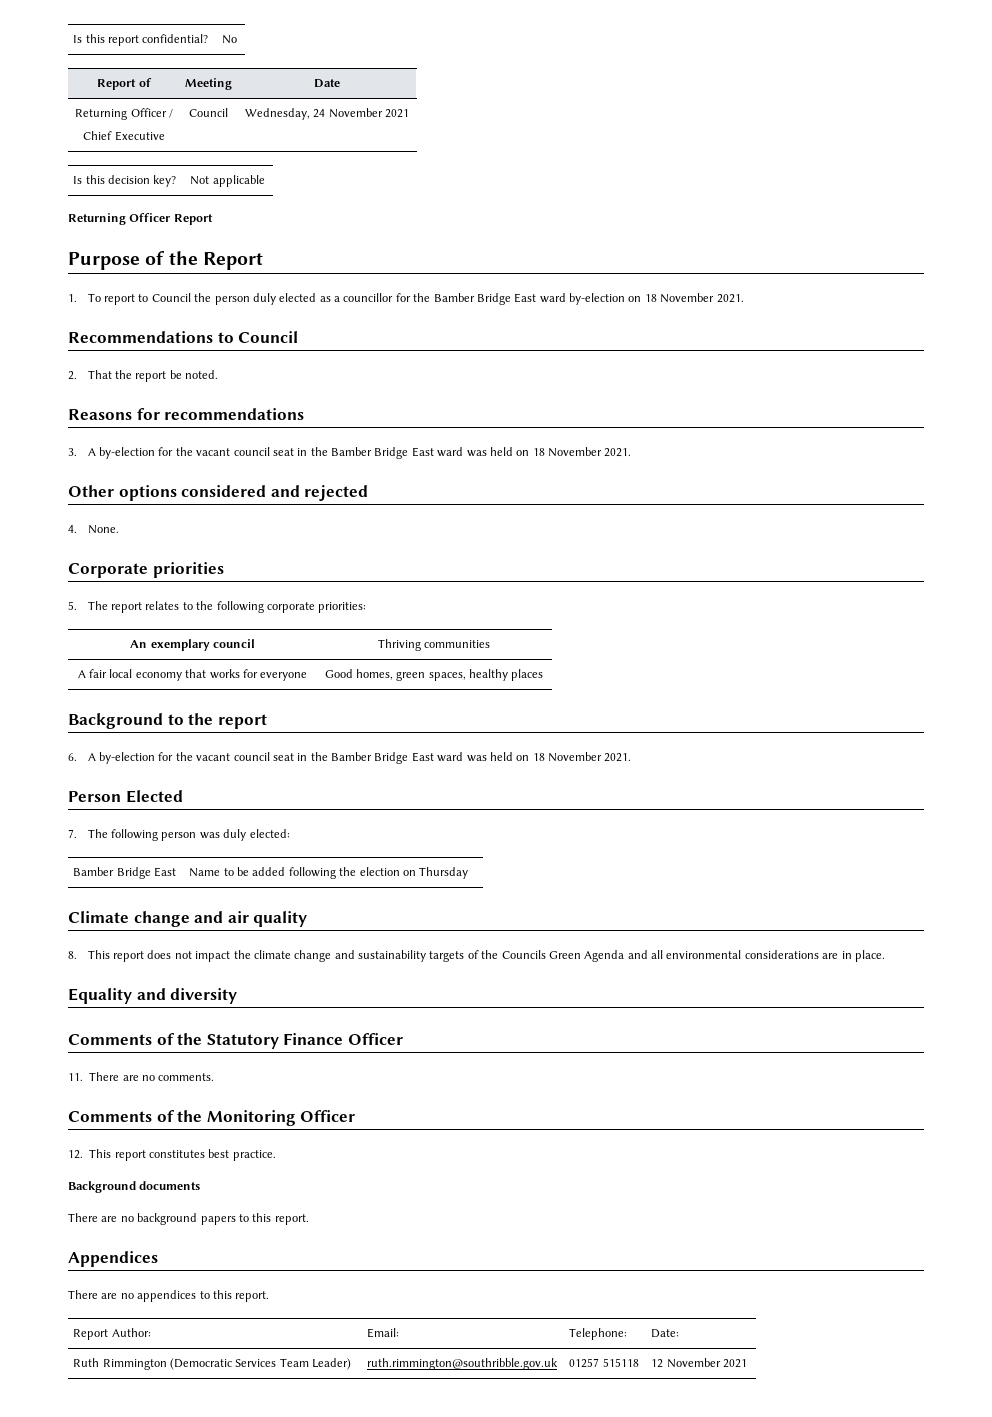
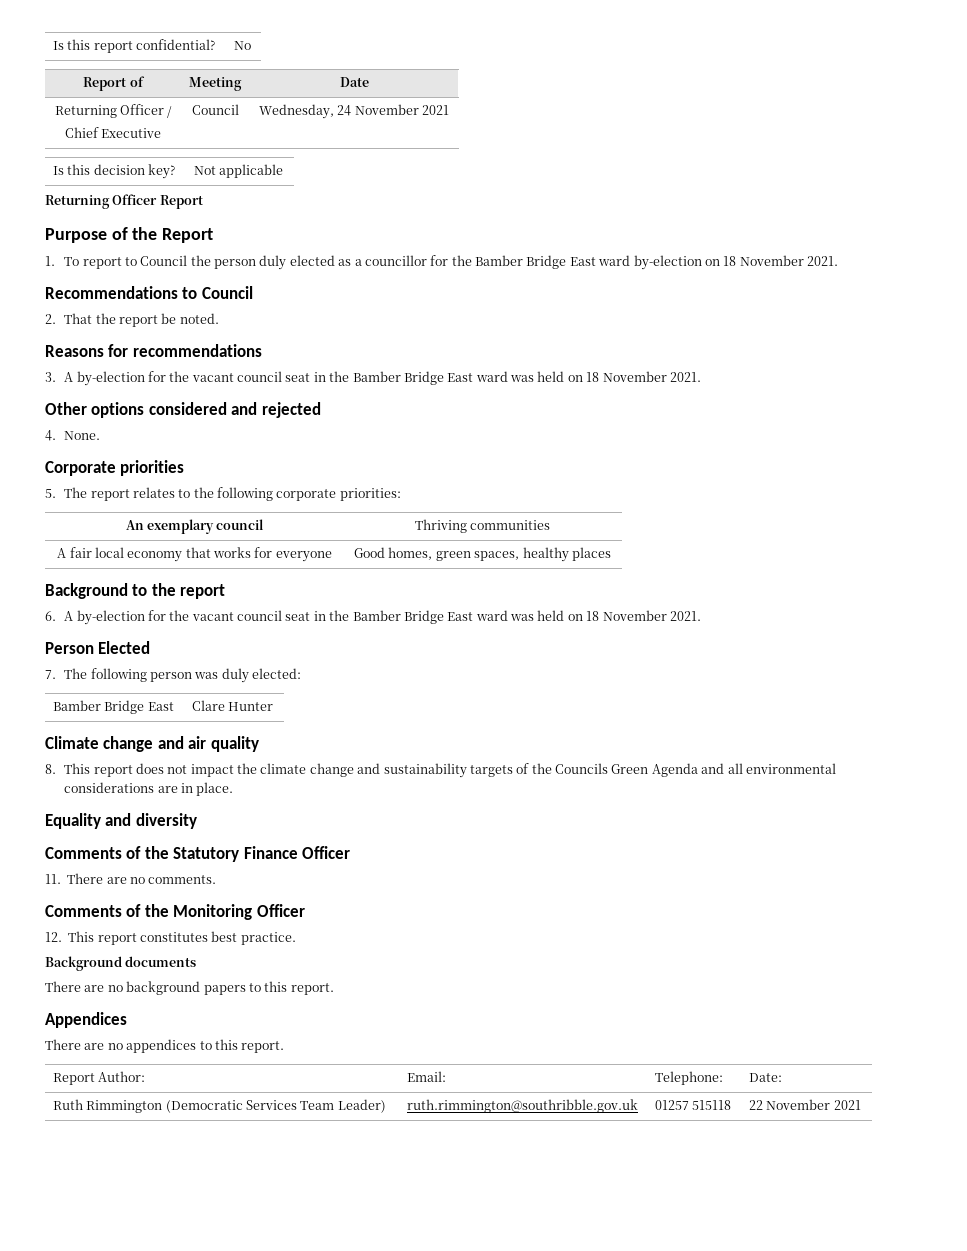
[189,867,469,879] Name to be added following the election on Thursday -> [191,700,274,711] Clare Hunter
[651,1359,664,1368] 12 -> [748,1100,763,1110] 22

